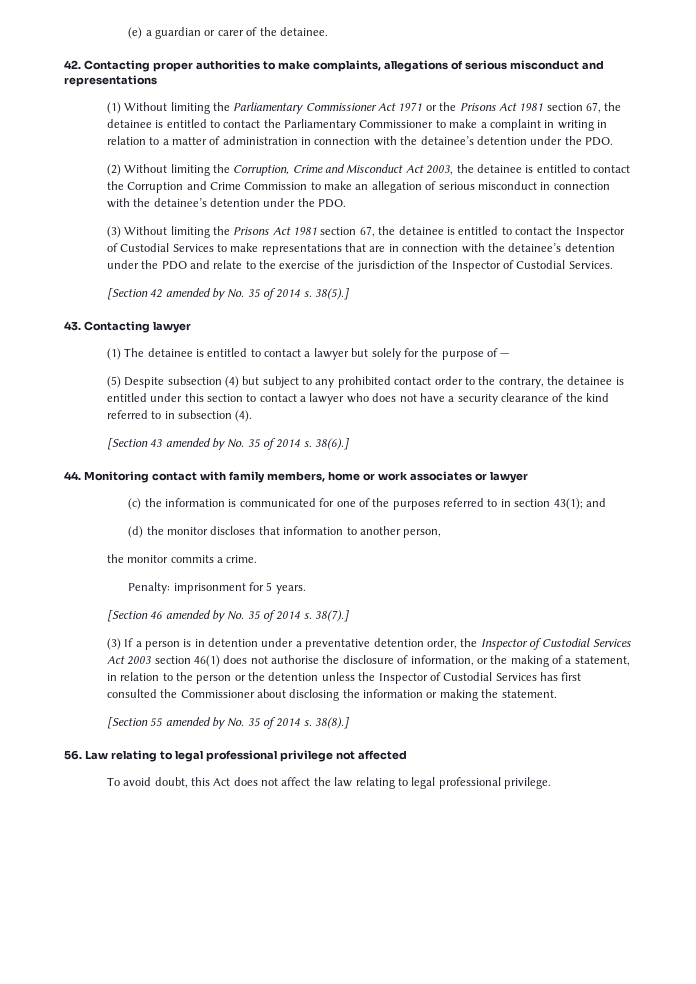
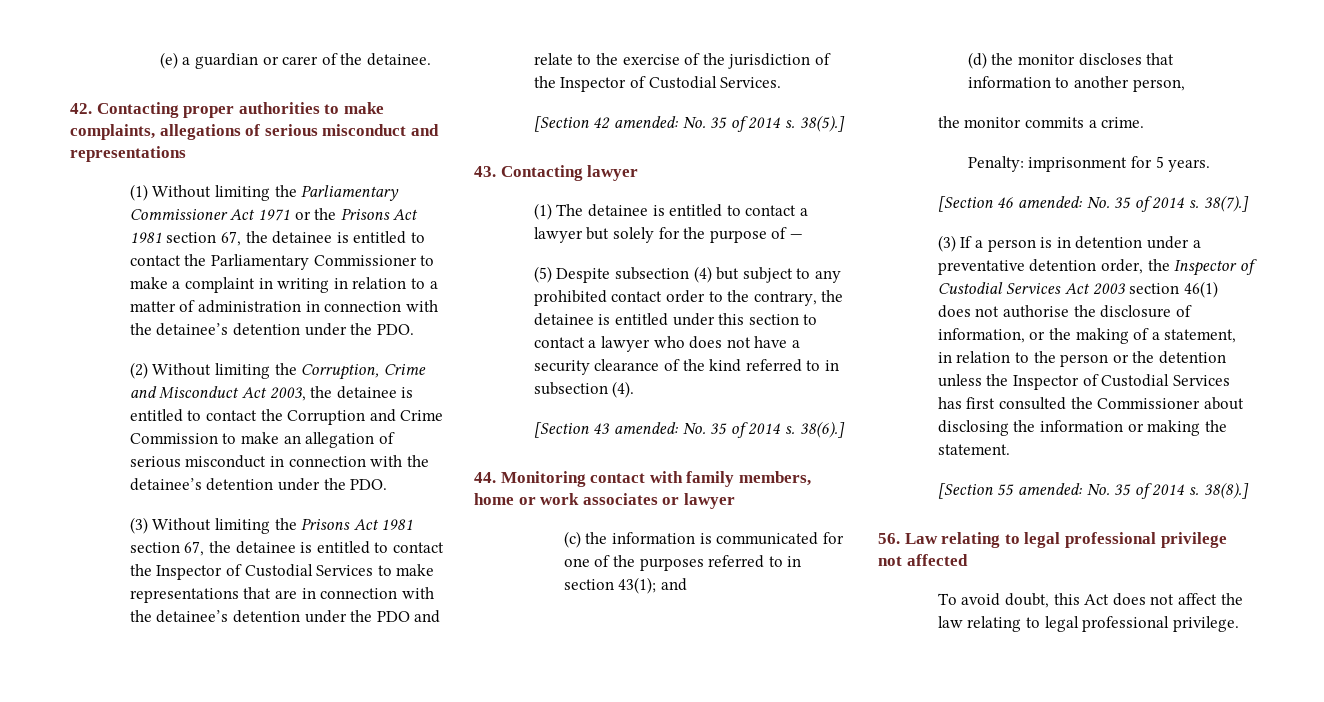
[165,288,225,300] amended by -> [613,116,678,128] amended:
[165,438,225,450] amended by -> [613,422,678,434] amended:
[165,610,225,622] amended by -> [1017,196,1082,208] amended:
[165,717,225,729] amended by -> [1017,483,1082,495] amended:

